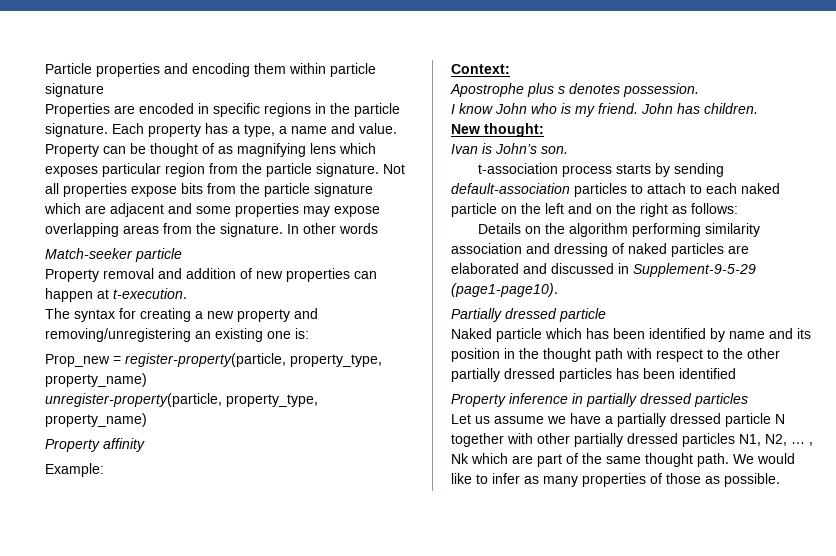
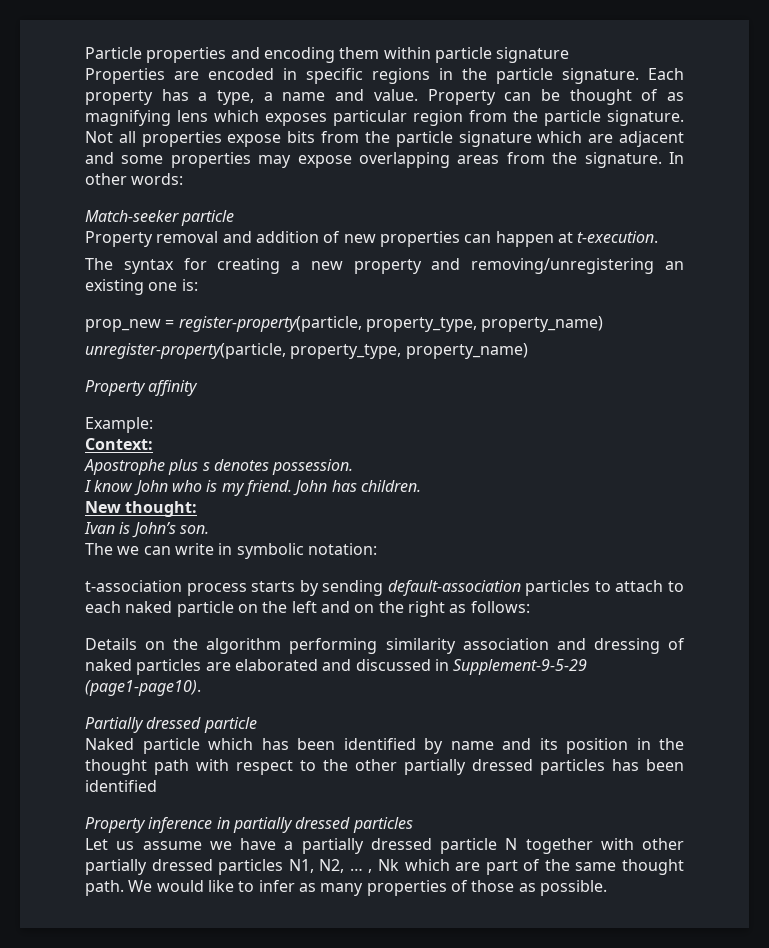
[339,223,378,234] words -> [131,173,184,185] words:
[45,354,110,367] Prop_new -> [85,319,161,332] prop_new
(568, 150) none -> [85,543,377,559] // The we can write in symbolic notation:

